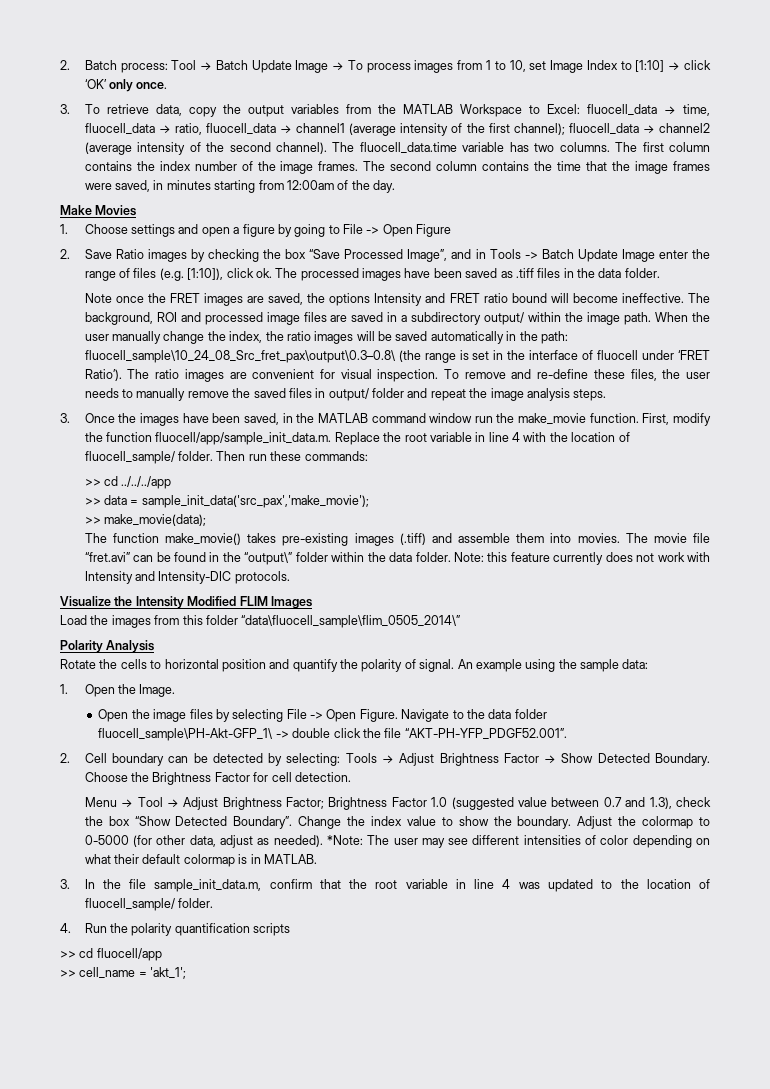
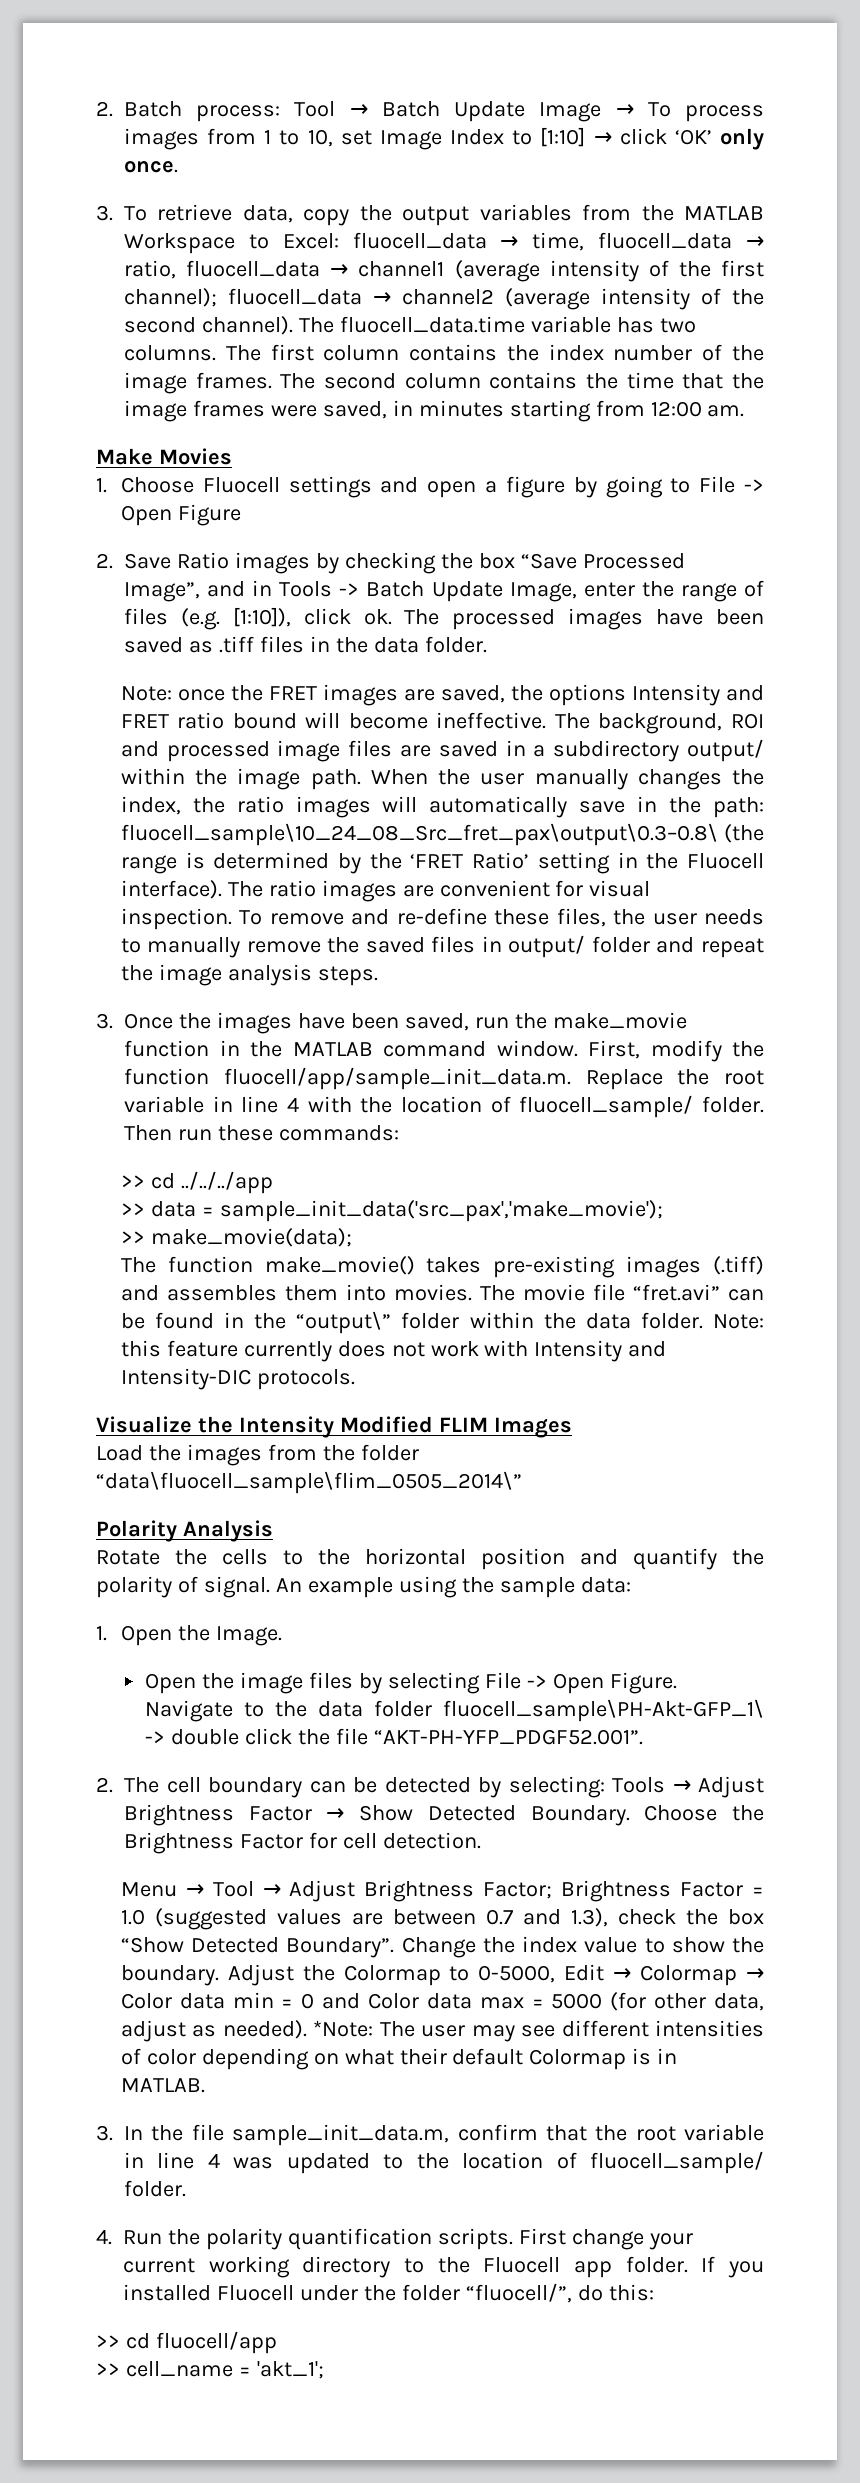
[286,180,396,193] 12:00am of the day. -> [650,401,745,417] 12:00 am.
(128, 229) none -> [202,477,280,493] Fluocell
[621,249,655,262] Image -> [509,582,577,602] Image,
[84,293,112,303] Note -> [120,686,172,701] Note:
[163,331,205,344] change -> [637,769,722,790] changes
[378,331,504,344] be saved automatically -> [429,796,626,818] automatically save
[472,350,711,360] [84,369,122,381] set in the interface of fluocell under ‘FRET Ratio’). -> [213,852,764,874] [120,880,222,899] determined by the ‘FRET Ratio’ setting in the Fluocell interface).
[282,413,639,424] in the MATLAB command window run the make_movie function. -> [474,1012,687,1029] [124,1040,578,1057] run the make_movie function in the MATLAB command window.
[458,533,511,543] assemble -> [166,1285,277,1301] assembles
[182,615,203,625] this -> [322,1445,355,1461] the
(162, 664) none -> [318,1549,350,1565] the
[84,753,107,763] Cell -> [124,1777,201,1793] The cell
(427, 802) none -> [752,1887,764,1896] =
[518,797,548,807] value -> [276,1909,383,1925] values are
[642,816,711,829] [84,835,129,845] colormap to 0-5000 -> [343,1964,764,1986] [120,1992,603,2009] Colormap to 0-5000, Edit → Colormap → Color data min = 0 and Color data max = 5000
[183,854,235,867] colormap -> [529,2049,627,2070] Colormap
[253,923,291,936] scripts -> [437,2228,693,2250] [123,2256,764,2278] [123,2283,654,2303] scripts. First change your current working directory to the Fluocell app folder. If you installed Fluocell under the folder “fluocell/”, do this:

